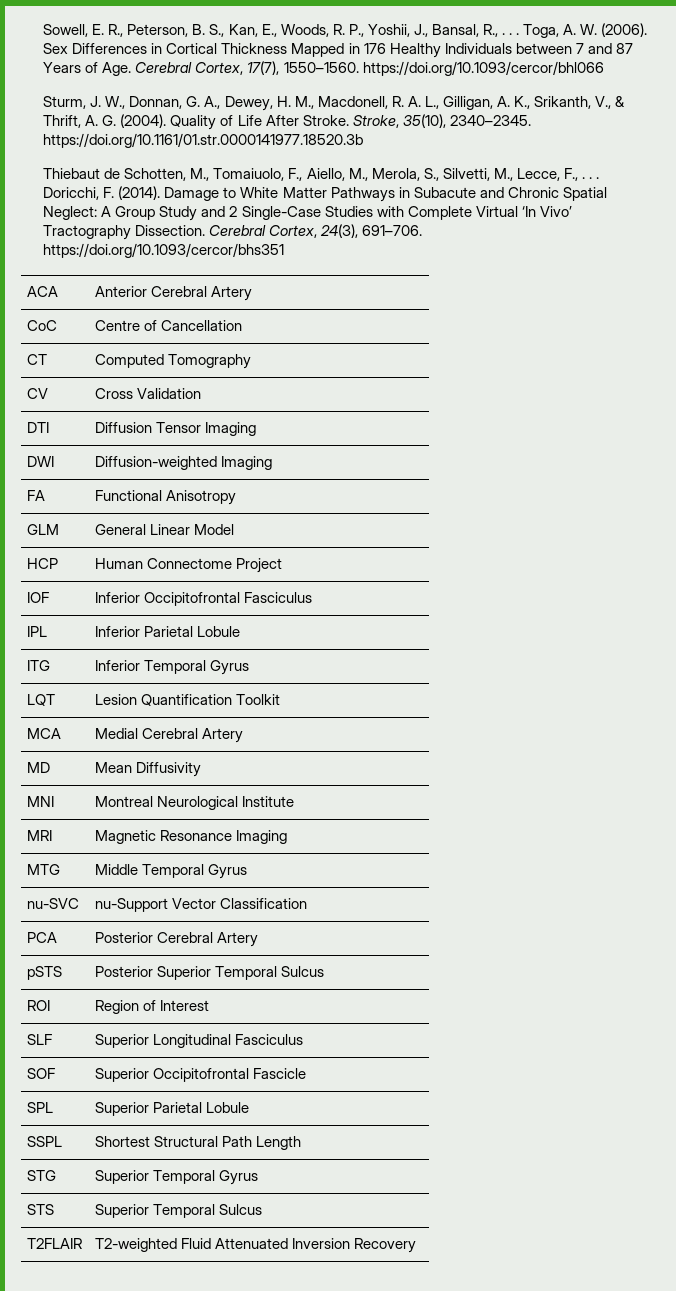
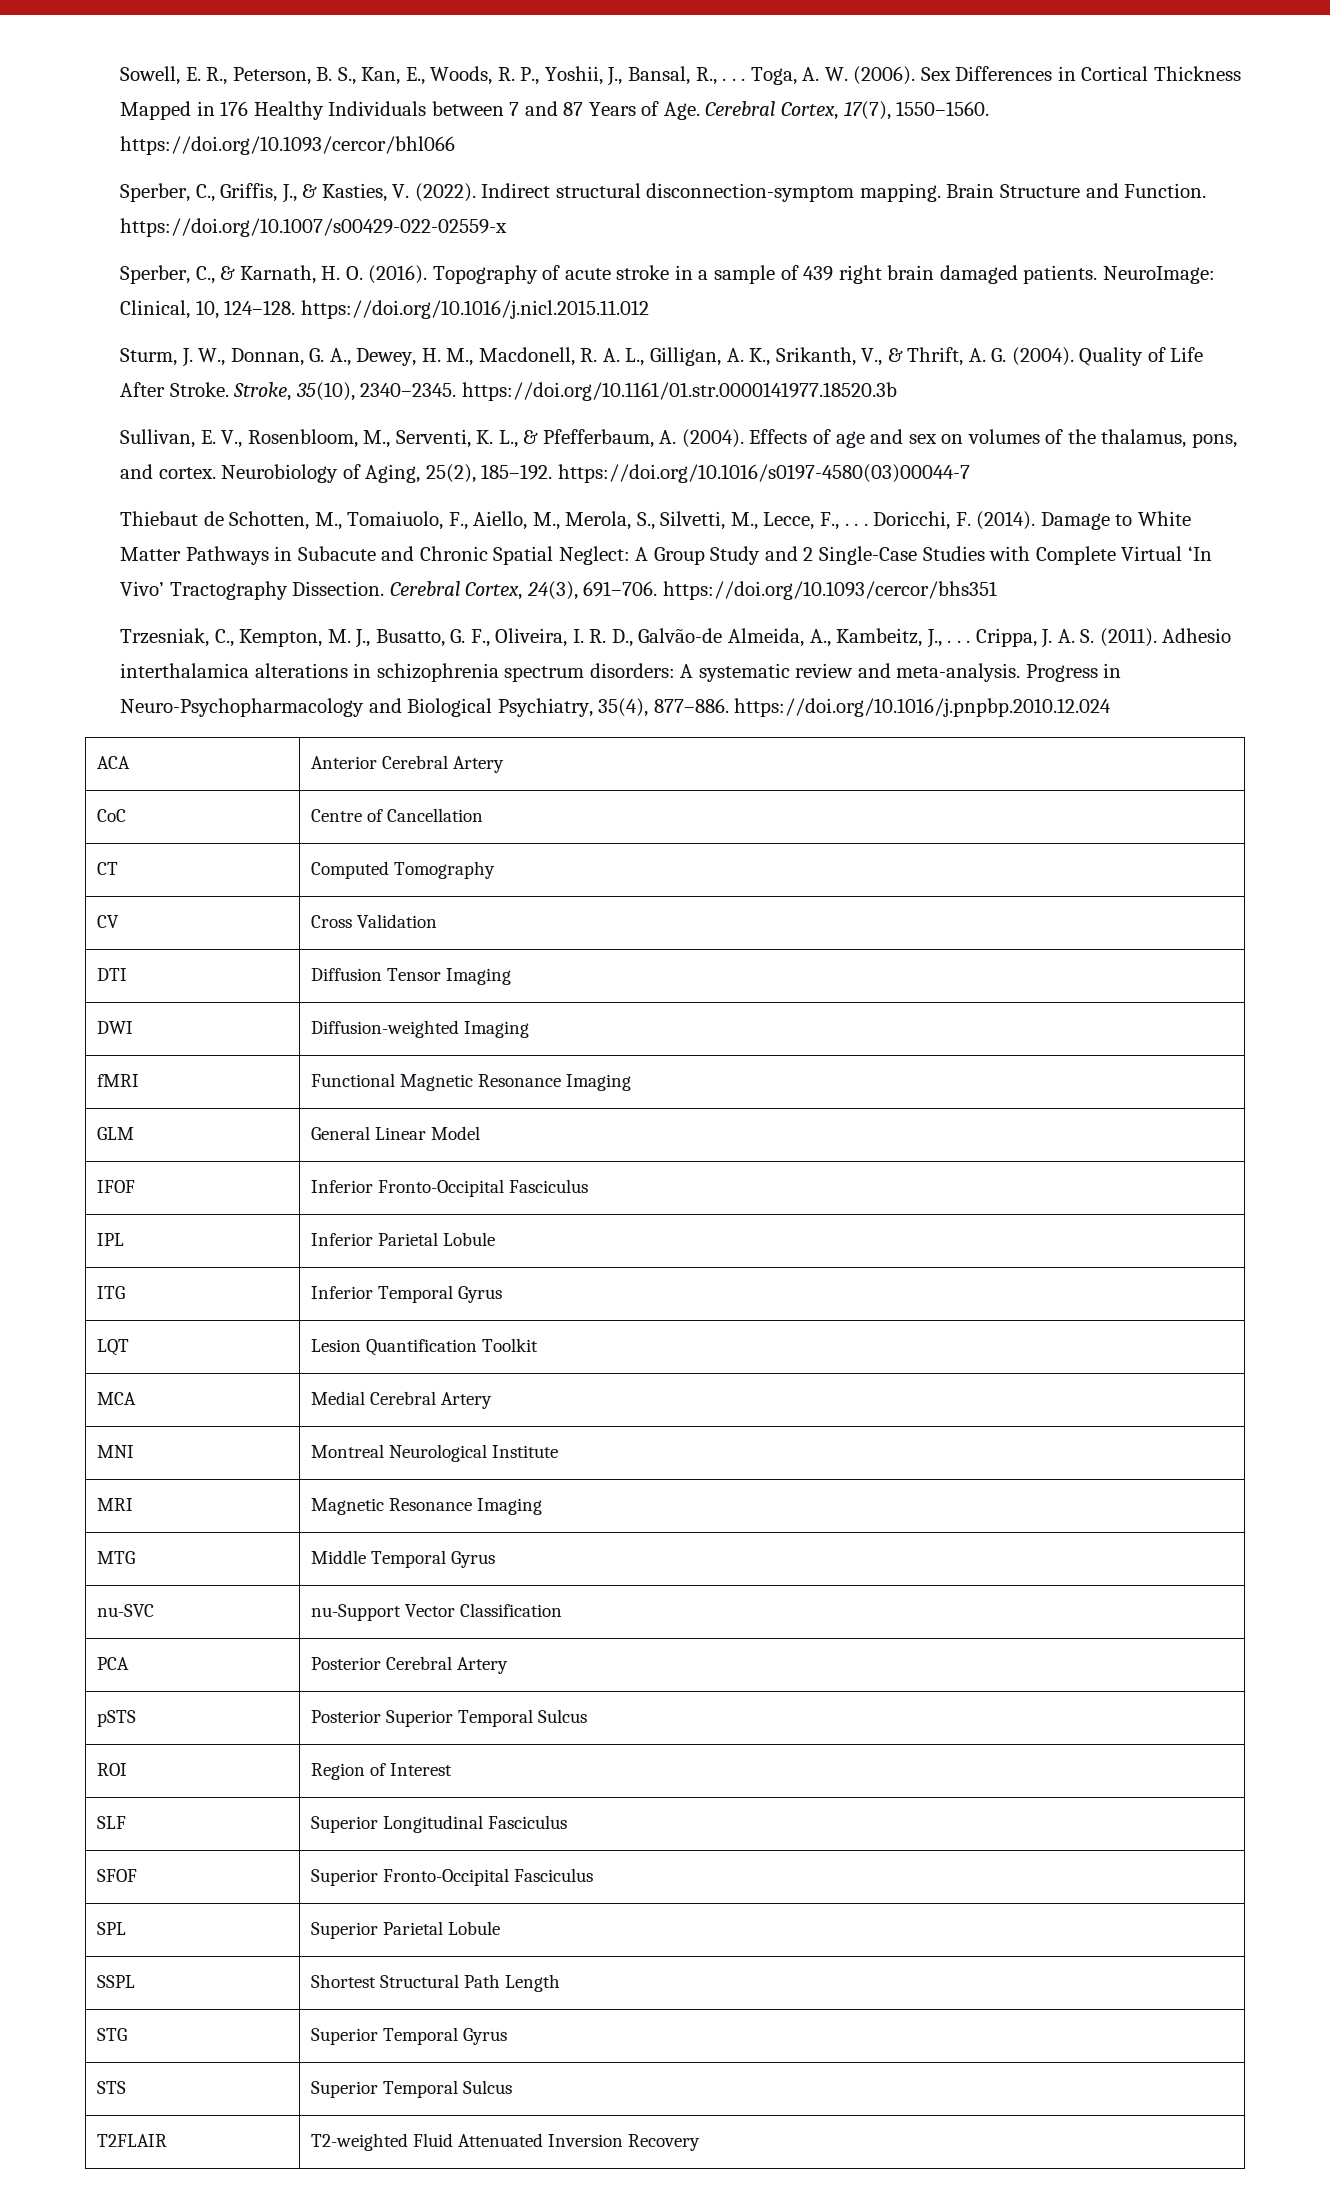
(604, 68) none -> [120,183,1207,203] [120,218,508,237] [120,265,1215,284] [120,300,649,319] // Sperber, C., Griffis, J., & Kasties, V. (2022). Indirect structural disconnection-symptom mapping. Brain Structure and Function. https://doi.org/10.1007/s00429-022-02559-x // Sperber, C., & Karnath, H. O. (2016). Topography of acute stroke in a sample of 439 right brain damaged patients. NeuroImage: Clinical, 10, 124–128. https://doi.org/10.1016/j.nicl.2015.11.012
(364, 140) none -> [120,429,1237,448] [120,464,970,483] // Sullivan, E. V., Rosenbloom, M., Serventi, K. L., & Pfefferbaum, A. (2004). Effects of age and sex on volumes of the thalamus, pons, and cortex. Neurobiology of Aging, 25(2), 185–192. https://doi.org/10.1016/s0197-4580(03)00044-7
(285, 250) none -> [120,628,1232,648] [120,663,1122,682] [120,698,1112,717] // Trzesniak, C., Kempton, M. J., Busatto, G. F., Oliveira, I. R. D., Galvão-de Almeida, A., Kambeitz, J., . . . Crippa, J. A. S. (2011). Adhesio interthalamica alterations in schizophrenia spectrum disorders: A systematic review and meta-analysis. Progress in Neuro-Psychopharmacology and Biological Psychiatry, 35(4), 877–886. https://doi.org/10.1016/j.pnpbp.2010.12.024
[27,490,46,501] FA -> [97,1074,140,1087] fMRI
[166,490,237,505] Anisotropy -> [400,1074,632,1091] Magnetic Resonance Imaging
[27,558,59,569] [95,558,283,573] [27,592,50,603] [95,592,241,606] HCP | Human Connectome Project // IOF | Inferior Occipitofrontal -> [97,1180,136,1193] [311,1179,505,1197] IFOF | Inferior Fronto-Occipital
[27,762,51,773] [95,762,202,777] // MD | Mean Diffusivity -> (493, 1400) none
[27,1068,56,1079] [95,1068,307,1082] SOF | Superior Occipitofrontal Fascicle -> [97,1869,138,1882] [311,1868,594,1886] SFOF | Superior Fronto-Occipital Fasciculus

